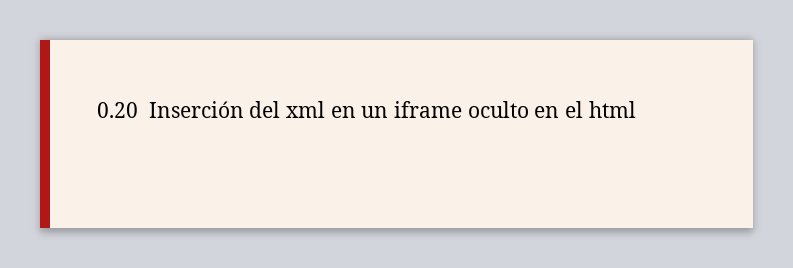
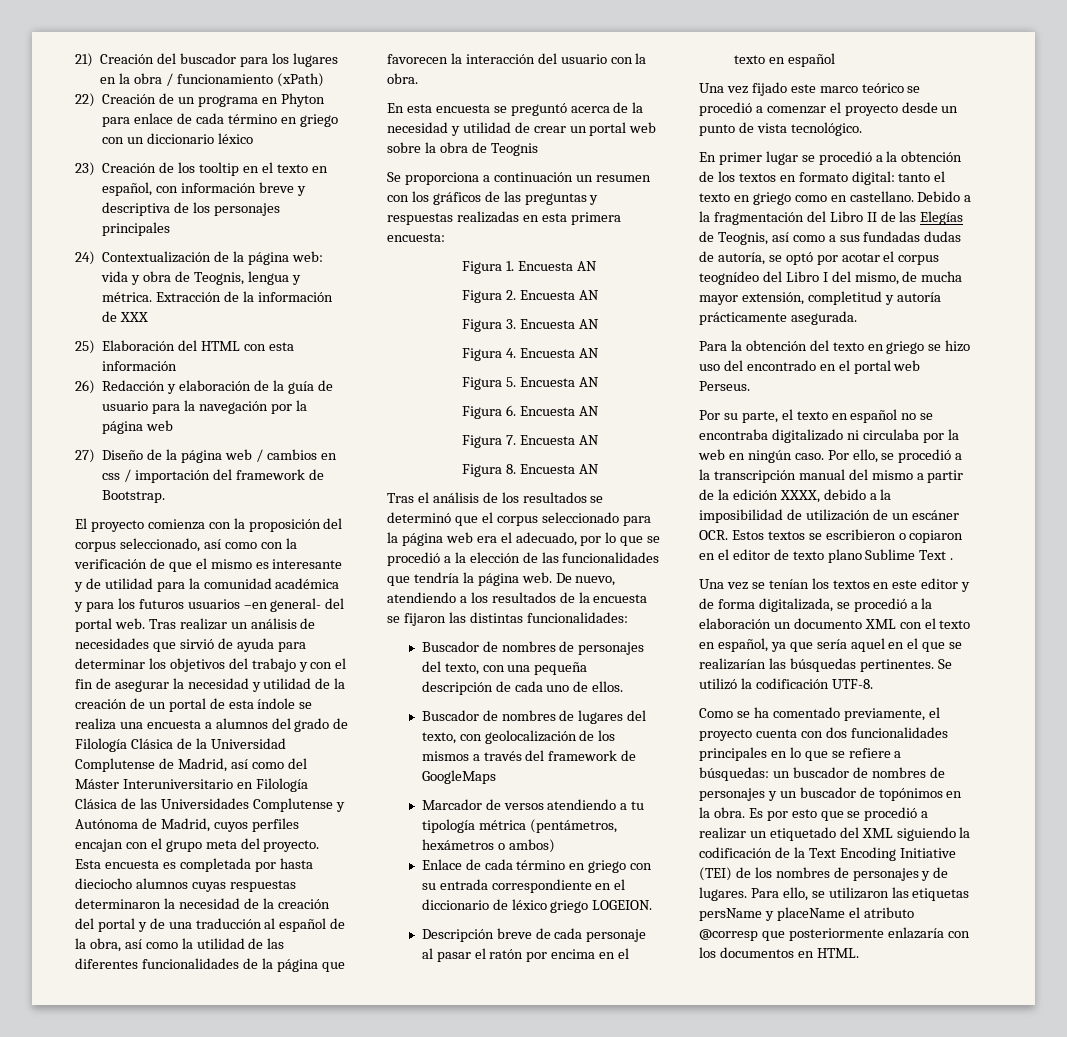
[97,101,636,118] 0.20 Inserción del xml en un iframe oculto en el html -> [75,53,338,67] [100,73,324,87] [75,93,325,107] [102,113,338,127] [102,133,253,144] [75,162,328,176] [102,182,306,196] [102,202,280,216] [102,222,171,236] [75,251,323,265] [101,271,301,285] [102,291,333,302] [102,311,149,322] [75,340,294,354] [102,361,178,371] [75,380,333,394] [102,400,307,414] [102,420,174,434] [75,449,337,463] [102,469,324,483] [102,490,166,503] [75,518,343,532] [75,538,297,552] [74,558,343,572] [74,578,340,592] [74,598,345,612] [75,618,316,632] [75,638,306,652] [75,658,347,672] [75,678,346,692] [75,698,313,712] [75,718,349,732] [75,738,286,752] [75,758,307,772] [75,778,308,792] [75,798,345,812] [75,818,299,832] [75,838,320,852] [75,858,313,872] [75,878,296,892] [75,898,330,909] [75,918,346,932] [75,938,285,952] [75,958,345,972] [387,53,647,64] [387,73,418,84] [387,102,644,116] [387,122,657,136] [387,142,538,156] [387,172,651,185] [387,191,599,205] [387,211,621,225] [387,233,445,242] [462,261,597,274] [462,290,599,303] [462,319,599,332] [462,348,599,361] [462,377,599,390] [462,405,599,419] [462,435,599,448] [462,464,599,477] [387,492,604,503] [387,512,651,526] [387,532,661,546] [387,552,660,566] [387,572,616,586] [387,592,648,603] [387,612,628,626] [421,641,645,655] [421,661,588,675] [421,681,624,695] [421,710,647,724] [421,730,616,744] [421,750,637,761] [421,770,496,784] [421,799,645,810] [421,819,617,833] [421,839,555,853] [421,859,653,873] [421,879,626,893] [421,899,653,913] [421,928,647,942] [421,948,630,962] [733,53,835,67] [699,82,921,96] [699,102,959,116] [699,122,862,136] [699,151,963,165] [699,171,946,185] [699,191,972,205] [699,211,964,225] [699,231,962,245] [699,251,940,265] [699,271,963,285] [699,291,941,305] [699,311,857,325] [699,340,971,354] [699,360,921,374] [699,381,750,391] [699,409,934,423] [699,429,959,443] [698,449,963,463] [699,469,964,483] [699,489,892,503] [699,509,959,523] [699,529,964,543] [699,549,954,563] [699,578,971,592] [699,598,933,612] [699,618,971,629] [699,638,963,652] [699,658,952,672] [699,678,873,690] [699,707,940,721] [699,727,948,741] [699,747,902,761] [699,767,945,781] [699,787,963,801] [699,807,929,821] [699,827,971,841] [699,847,956,861] [699,867,949,881] [699,887,970,901] [699,907,914,921] [699,927,970,941] [699,947,859,958] 21) Creación del buscador para los lugares en la obra / funcionamiento (xPath) // 22) Creación de un programa en Phyton para enlace de cada término en griego con un diccionario léxico // 23) Creación de los tooltip en el texto en español, con información breve y descriptiva de los personajes principales // 24) Contextualización de la página web: vida y obra de Teognis, lengua y métrica. Extracción de la información de XXX // 25) Elaboración del HTML con esta información // 26) Redacción y elaboración de la guía de usuario para la navegación por la página web // 27) Diseño de la página web / cambios en css / importación del framework de Bootstrap. // El proyecto comienza con la proposición del corpus seleccionado, así como con la verificación de que el mismo es interesante y de utilidad para la comunidad académica y para los futuros usuarios –en general- del portal web. Tras realizar un análisis de necesidades que sirvió de ayuda para determinar los objetivos del trabajo y con el fin de asegurar la necesidad y utilidad de la creación de un portal de esta índole se realiza una encuesta a alumnos del grado de Filología Clásica de la Universidad Complutense de Madrid, así como del Máster Interuniversitario en Filología Clásica de las Universidades Complutense y Autónoma de Madrid, cuyos perfiles encajan con el grupo meta del proyecto. Esta encuesta es completada por hasta dieciocho alumnos cuyas respuestas determinaron la necesidad de la creación del portal y de una traducción al español de la obra, así como la utilidad de las diferentes funcionalidades de la página que favorecen la interacción del usuario con la obra. // En esta encuesta se preguntó acerca de la necesidad y utilidad de crear un portal web sobre la obra de Teognis // Se proporciona a continuación un resumen con los gráficos de las preguntas y respuestas realizadas en esta primera encuesta: // Figura 1. Encuesta AN // Figura 2. Encuesta AN // Figura 3. Encuesta AN // Figura 4. Encuesta AN // Figura 5. Encuesta AN // Figura 6. Encuesta AN // Figura 7. Encuesta AN // Figura 8. Encuesta AN // Tras el análisis de los resultados se determinó que el corpus seleccionado para la página web era el adecuado, por lo que se procedió a la elección de las funcionalidades que tendría la página web. De nuevo, atendiendo a los resultados de la encuesta se fijaron las distintas funcionalidades: // Buscador de nombres de personajes del texto, con una pequeña descripción de cada uno de ellos. // Buscador de nombres de lugares del texto, con geolocalización de los mismos a través del framework de GoogleMaps // Marcador de versos atendiendo a tu tipología métrica (pentámetros, hexámetros o ambos) // Enlace de cada término en griego con su entrada correspondiente en el diccionario de léxico griego LOGEION. // Descripción breve de cada personaje al pasar el ratón por encima en el texto en español // Una vez fijado este marco teórico se procedió a comenzar el proyecto desde un punto de vista tecnológico. // En primer lugar se procedió a la obtención de los textos en formato digital: tanto el texto en griego como en castellano. Debido a la fragmentación del Libro II de las Elegías de Teognis, así como a sus fundadas dudas de autoría, se optó por acotar el corpus teognídeo del Libro I del mismo, de mucha mayor extensión, completitud y autoría prácticamente asegurada. // Para la obtención del texto en griego se hizo uso del encontrado en el portal web Perseus. // Por su parte, el texto en español no se encontraba digitalizado ni circulaba por la web en ningún caso. Por ello, se procedió a la transcripción manual del mismo a partir de la edición XXXX, debido a la imposibilidad de utilización de un escáner OCR. Estos textos se escribieron o copiaron en el editor de texto plano Sublime Text . // Una vez se tenían los textos en este editor y de forma digitalizada, se procedió a la elaboración un documento XML con el texto en español, ya que sería aquel en el que se realizarían las búsquedas pertinentes. Se utilizó la codificación UTF-8. // Como se ha comentado previamente, el proyecto cuenta con dos funcionalidades principales en lo que se refiere a búsquedas: un buscador de nombres de personajes y un buscador de topónimos en la obra. Es por esto que se procedió a realizar un etiquetado del XML siguiendo la codificación de la Text Encoding Initiative (TEI) de los nombres de personajes y de lugares. Para ello, se utilizaron las etiquetas persName y placeName el atributo @corresp que posteriormente enlazaría con los documentos en HTML.

